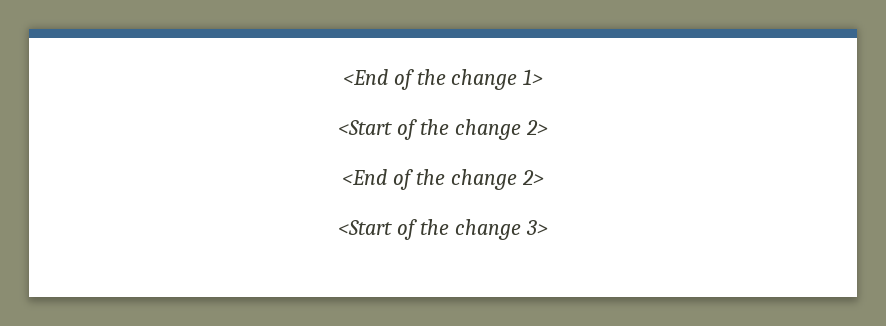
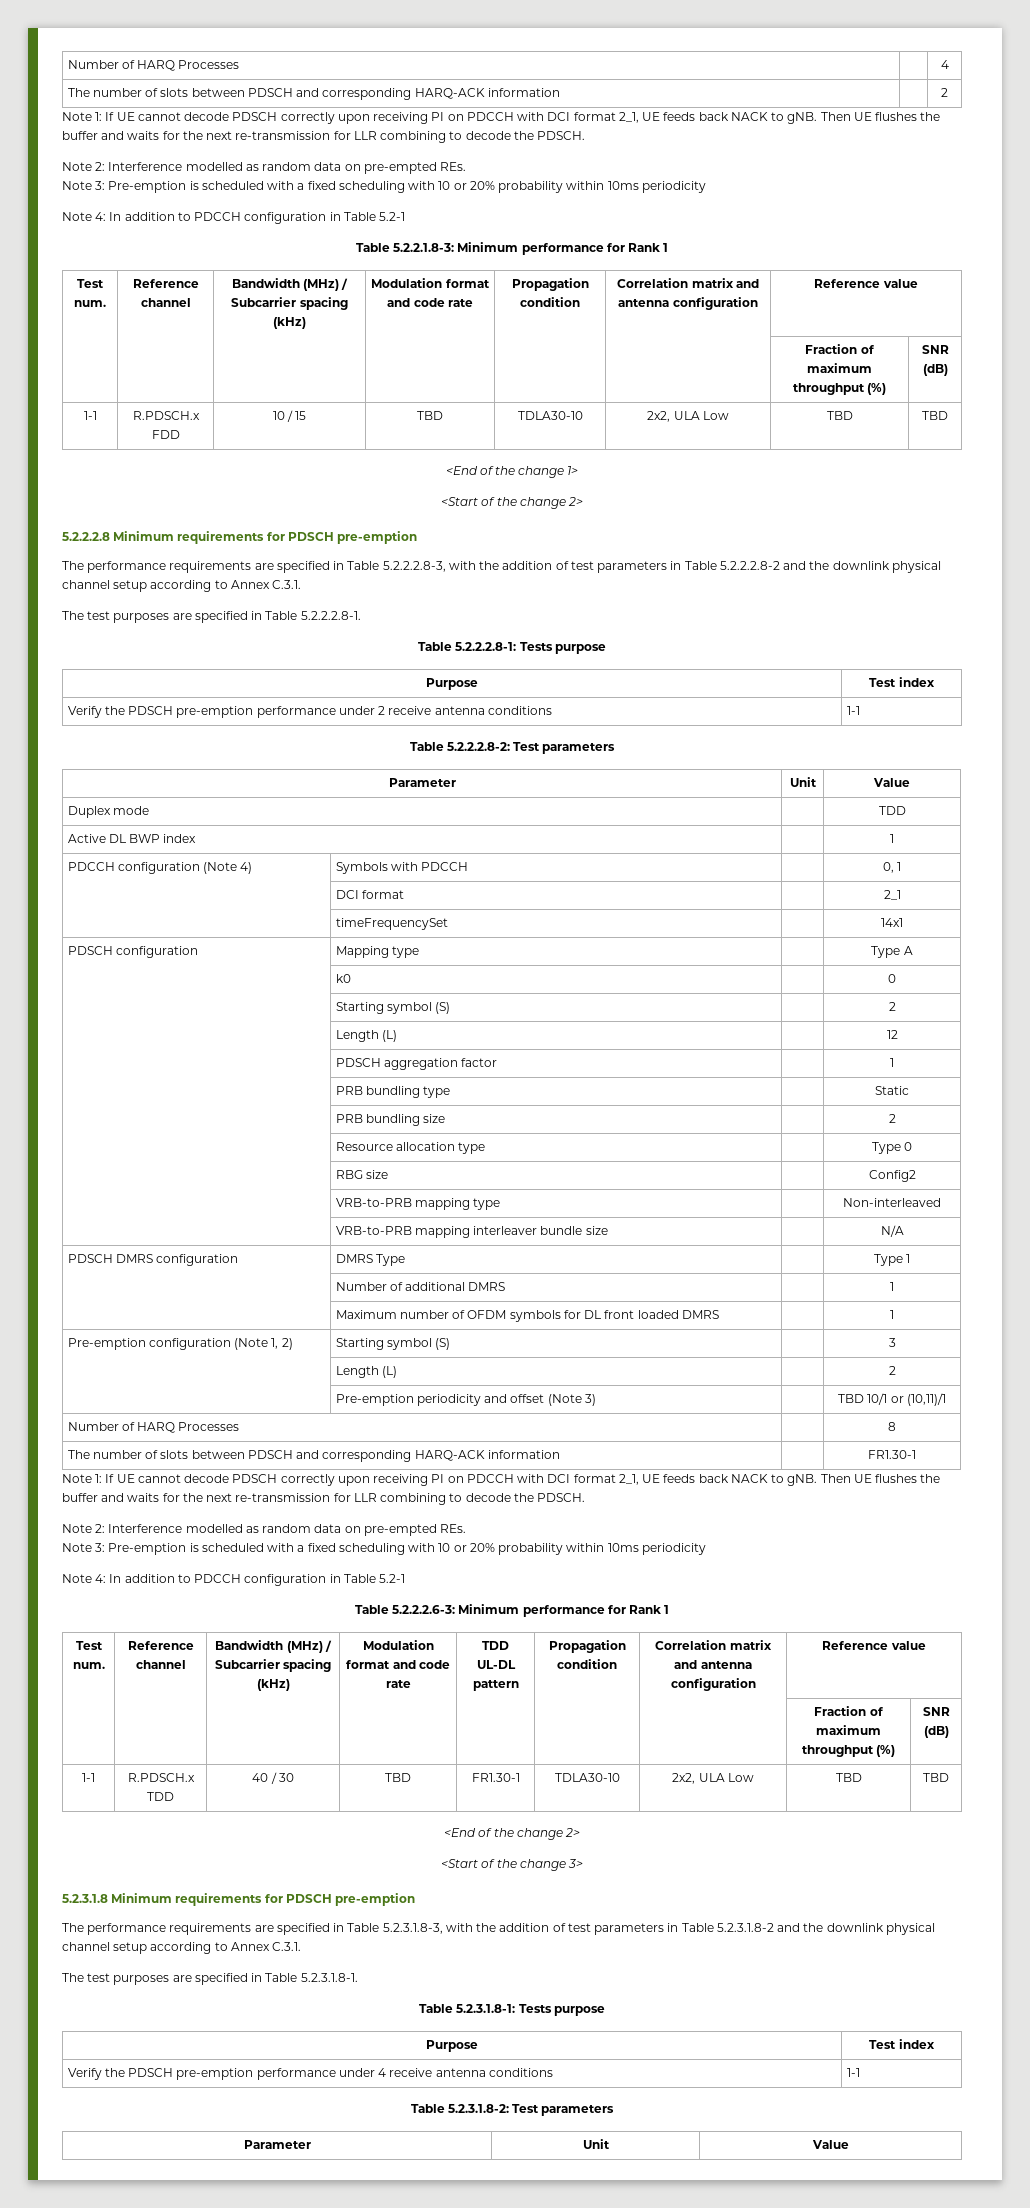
(342, 77) none -> [67,60,240,71] [940,60,949,69] [67,88,560,100] [941,88,948,97] [62,112,941,124] [62,131,586,143] [62,162,467,174] [62,181,706,193] [62,212,406,224] [355,242,669,255] [77,279,104,288] [74,300,106,307] [132,279,199,288] [140,298,191,307] [231,278,349,291] [231,297,348,310] [273,317,306,329] [371,278,490,288] [387,298,473,307] [511,278,589,291] [520,297,580,307] [617,278,759,288] [618,297,758,310] [814,279,918,288] [805,344,874,354] [807,363,872,373] [792,383,887,395] [921,345,949,354] [922,364,948,376] [83,411,97,420] [132,411,200,420] [151,430,180,439] [272,410,307,422] [417,411,443,420] [517,411,583,420] [647,411,729,422] [826,411,853,420] [922,411,948,420] Number of HARQ Processes | | 4 // The number of slots between PDSCH and corresponding HARQ-ACK information | | 2 // Note 1: If UE cannot decode PDSCH correctly upon receiving PI on PDCCH with DCI format 2_1, UE feeds back NACK to gNB. Then UE flushes the buffer and waits for the next re-transmission for LLR combining to decode the PDSCH. // Note 2: Interference modelled as random data on pre-empted REs. // Note 3: Pre-emption is scheduled with a fixed scheduling with 10 or 20% probability within 10ms periodicity // Note 4: In addition to PDCCH configuration in Table 5.2-1 // Table 5.2.2.1.8-3: Minimum performance for Rank 1 // Test num. | Reference channel | Bandwidth (MHz) / Subcarrier spacing (kHz) | Modulation format and code rate | Propagation condition | Correlation matrix and antenna configuration | Reference value // | | | | | | Fraction of maximum throughput (%) | SNR (dB) // 1-1 | R.PDSCH.x FDD | 10 / 15 | TBD | TDLA30-10 | 2x2, ULA Low | TBD | TBD //
(548, 127) none -> [62,531,418,544] [62,561,941,573] [62,580,302,592] [62,611,361,623] [418,642,606,654] [426,678,478,690] [869,677,935,687] [67,706,552,718] [846,706,860,715] [409,742,616,754] [388,778,456,787] [789,777,817,787] [873,778,910,787] [67,806,149,818] [878,806,906,815] [67,834,197,843] [890,834,894,843] [67,862,253,874] [335,862,469,874] [882,862,902,873] [335,890,404,899] [883,890,901,900] [335,918,448,930] [881,918,903,927] [67,946,198,958] [335,946,419,958] [871,946,913,958] [335,974,351,983] [888,974,896,983] [335,1002,451,1014] [888,1002,896,1011] [335,1030,397,1042] [886,1030,898,1039] [335,1058,498,1070] [890,1058,894,1067] [335,1086,451,1098] [875,1086,909,1095] [335,1114,446,1126] [888,1114,896,1123] [335,1142,486,1154] [871,1142,913,1154] [335,1170,388,1179] [868,1170,916,1182] [335,1198,501,1210] [843,1198,941,1207] [335,1226,608,1238] [880,1225,904,1237] [67,1254,239,1266] [335,1254,405,1266] [873,1254,911,1266] [335,1282,506,1291] [890,1282,894,1291] [335,1310,719,1322] [890,1310,894,1319] [67,1338,293,1350] [335,1338,451,1350] [888,1338,896,1347] [335,1366,397,1378] [888,1366,896,1375] [335,1394,596,1406] [838,1393,946,1406] [67,1422,240,1433] [888,1422,896,1431] [67,1450,560,1462] [868,1450,916,1459] [62,1474,941,1486] [62,1493,586,1505] [62,1524,467,1536] [62,1543,706,1555] [62,1574,406,1586] [354,1604,670,1617] [75,1641,103,1650] [72,1662,105,1669] [127,1641,194,1650] [135,1660,186,1669] [215,1640,332,1653] [214,1659,332,1672] [256,1679,290,1691] [362,1640,434,1650] [346,1660,450,1669] [385,1680,411,1688] [482,1641,509,1650] [476,1660,516,1669] [472,1680,519,1691] [548,1640,626,1653] [557,1659,617,1669] [655,1640,772,1650] [674,1660,752,1669] [670,1678,756,1691] [822,1641,926,1650] [814,1706,883,1716] [816,1725,881,1735] [801,1745,896,1757] [922,1707,950,1716] [923,1726,949,1738] [82,1773,95,1782] [127,1773,195,1782] [147,1792,174,1801] [252,1772,294,1784] [385,1773,411,1782] [471,1773,520,1782] [554,1773,620,1782] [672,1773,754,1784] [835,1773,862,1782] [923,1773,949,1782] // 5.2.2.2.8 Minimum requirements for PDSCH pre-emption // The performance requirements are specified in Table 5.2.2.2.8-3, with the addition of test parameters in Table 5.2.2.2.8-2 and the downlink physical channel setup according to Annex C.3.1. // The test purposes are specified in Table 5.2.2.2.8-1. // Table 5.2.2.2.8-1: Tests purpose // Purpose | Test index // Verify the PDSCH pre-emption performance under 2 receive antenna conditions | 1-1 // Table 5.2.2.2.8-2: Test parameters // Parameter | Unit | Value // Duplex mode | | TDD // Active DL BWP index | | 1 // PDCCH configuration (Note 4) | Symbols with PDCCH | | 0, 1 // | DCI format | | 2_1 // | timeFrequencySet | | 14x1 // PDSCH configuration | Mapping type | | Type A // | k0 | | 0 // | Starting symbol (S) | | 2 // | Length (L) | | 12 // | PDSCH aggregation factor | | 1 // | PRB bundling type | | Static // | PRB bundling size | | 2 // | Resource allocation type | | Type 0 // | RBG size | | Config2 // | VRB-to-PRB mapping type | | Non-interleaved // | VRB-to-PRB mapping interleaver bundle size | | N/A // PDSCH DMRS configuration | DMRS Type | | Type 1 // | Number of additional DMRS | | 1 // | Maximum number of OFDM symbols for DL front loaded DMRS | | 1 // Pre-emption configuration (Note 1, 2) | Starting symbol (S) | | 3 // | Length (L) | | 2 // | Pre-emption periodicity and offset (Note 3) | | TBD 10/1 or (10,11)/1 // Number of HARQ Processes | | 8 // The number of slots between PDSCH and corresponding HARQ-ACK information | | FR1.30-1 // Note 1: If UE cannot decode PDSCH correctly upon receiving PI on PDCCH with DCI format 2_1, UE feeds back NACK to gNB. Then UE flushes the buffer and waits for the next re-transmission for LLR combining to decode the PDSCH. // Note 2: Interference modelled as random data on pre-empted REs. // Note 3: Pre-emption is scheduled with a fixed scheduling with 10 or 20% probability within 10ms periodicity // Note 4: In addition to PDCCH configuration in Table 5.2-1 // Table 5.2.2.2.6-3: Minimum performance for Rank 1 // Test num. | Reference channel | Bandwidth (MHz) / Subcarrier spacing (kHz) | Modulation format and code rate | TDD UL-DL pattern | Propagation condition | Correlation matrix and antenna configuration | Reference value // | | | | | | | Fraction of maximum throughput (%) | SNR (dB) // 1-1 | R.PDSCH.x TDD | 40 / 30 | TBD | FR1.30-1 | TDLA30-10 | 2x2, ULA Low | TBD | TBD
(548, 227) none -> [62,1893,416,1906] [62,1923,935,1935] [62,1942,302,1954] [62,1973,358,1985] [419,2004,605,2016] [426,2040,478,2052] [869,2039,935,2049] [67,2068,553,2080] [846,2068,860,2077] [410,2104,615,2116] [243,2140,311,2149] [582,2139,610,2149] [811,2140,849,2149] // 5.2.3.1.8 Minimum requirements for PDSCH pre-emption // The performance requirements are specified in Table 5.2.3.1.8-3, with the addition of test parameters in Table 5.2.3.1.8-2 and the downlink physical channel setup according to Annex C.3.1. // The test purposes are specified in Table 5.2.3.1.8-1. // Table 5.2.3.1.8-1: Tests purpose // Purpose | Test index // Verify the PDSCH pre-emption performance under 4 receive antenna conditions | 1-1 // Table 5.2.3.1.8-2: Test parameters // Parameter | Unit | Value

